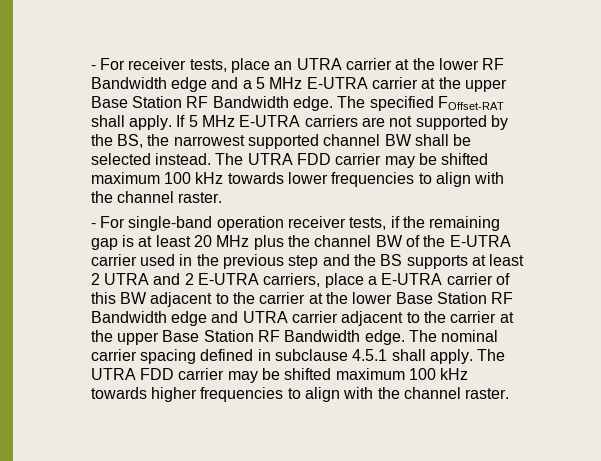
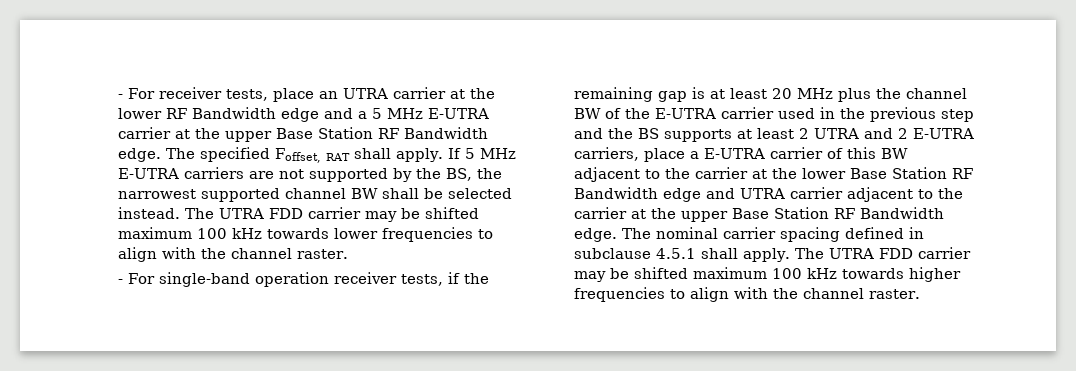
[438,96,505,110] FOffset-RAT -> [275,148,351,163] Foffset, RAT

